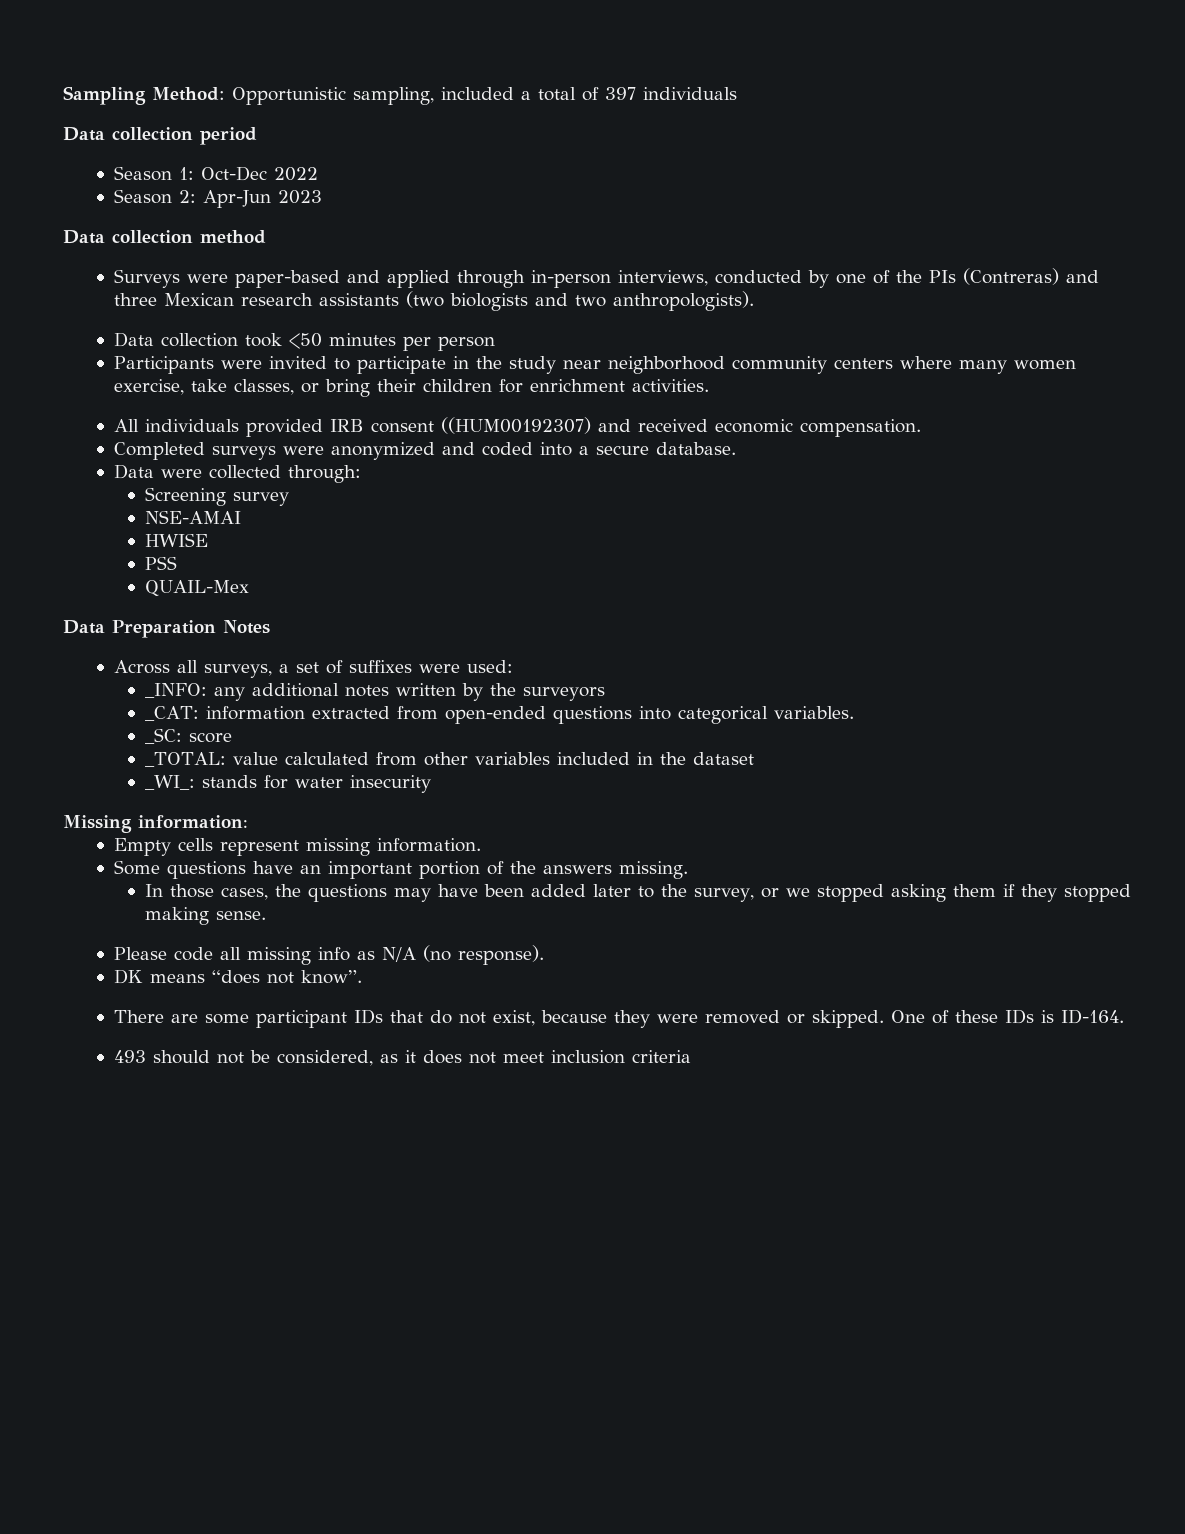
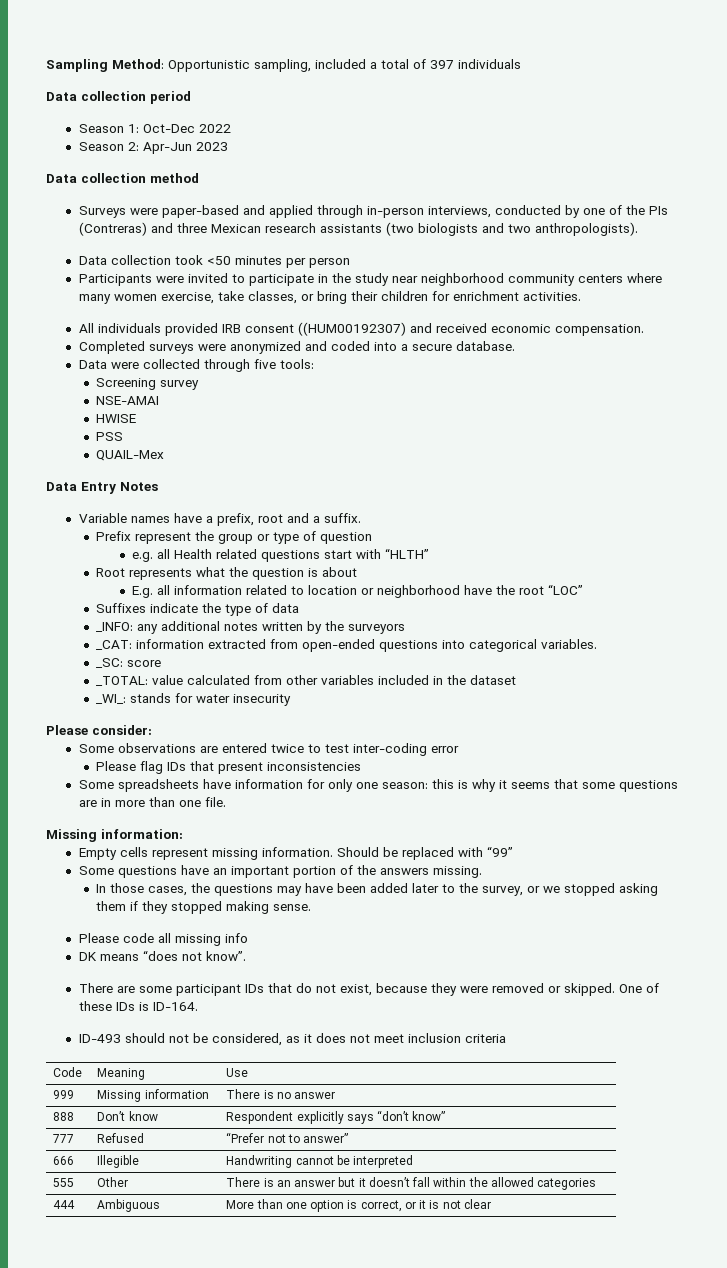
[288,465,362,483] through: -> [203,359,314,372] through five tools:
[112,620,216,638] Preparation -> [81,482,116,494] Entry
[114,660,514,678] Across all surveys, a set of suffixes were used: -> [78,513,361,526] [96,531,373,544] [131,548,429,562] [96,567,358,580] [131,584,583,598] [96,603,300,616] Variable names have a prefix, root and a suffix. // Prefix represent the group or type of question // e.g. all Health related questions start with “HLTH” // Root represents what the question is about // E.g. all information related to location or neighborhood have the root “LOC” // Suffixes indicate the type of data
(431, 784) none -> [46,725,152,735] [78,743,459,756] [96,761,362,774] [78,779,678,792] [78,797,226,807] // Please consider: // Some observations are entered twice to test inter-coding error // Please flag IDs that present inconsistencies // Some spreadsheets have information for only one season: this is why it seems that some questions are in more than one file.
(482, 845) none -> [336,846,513,860] Should be replaced with “99”
[357,945,545,965] as N/A (no response). -> (248, 938) none
[114,1050,147,1063] 493 -> [78,1034,121,1043] ID-493
(692, 1056) none -> [53,1067,83,1077] [97,1068,146,1080] [226,1068,249,1077] [53,1090,75,1099] [97,1089,209,1102] [226,1089,336,1099] [53,1112,75,1121] [97,1111,158,1121] [226,1110,446,1124] [53,1134,75,1143] [97,1133,145,1143] [226,1132,349,1143] [53,1156,75,1165] [97,1155,140,1168] [226,1155,414,1168] [53,1178,75,1187] [97,1177,129,1187] [226,1177,597,1190] [53,1200,76,1209] [97,1199,161,1212] [226,1199,491,1212] // Code | Meaning | Use // 999 | Missing information | There is no answer // 888 | Don’t know | Respondent explicitly says “don’t know” // 777 | Refused | “Prefer not to answer” // 666 | Illegible | Handwriting cannot be interpreted // 555 | Other | There is an answer but it doesn’t fall within the allowed categories // 444 | Ambiguous | More than one option is correct, or it is not clear

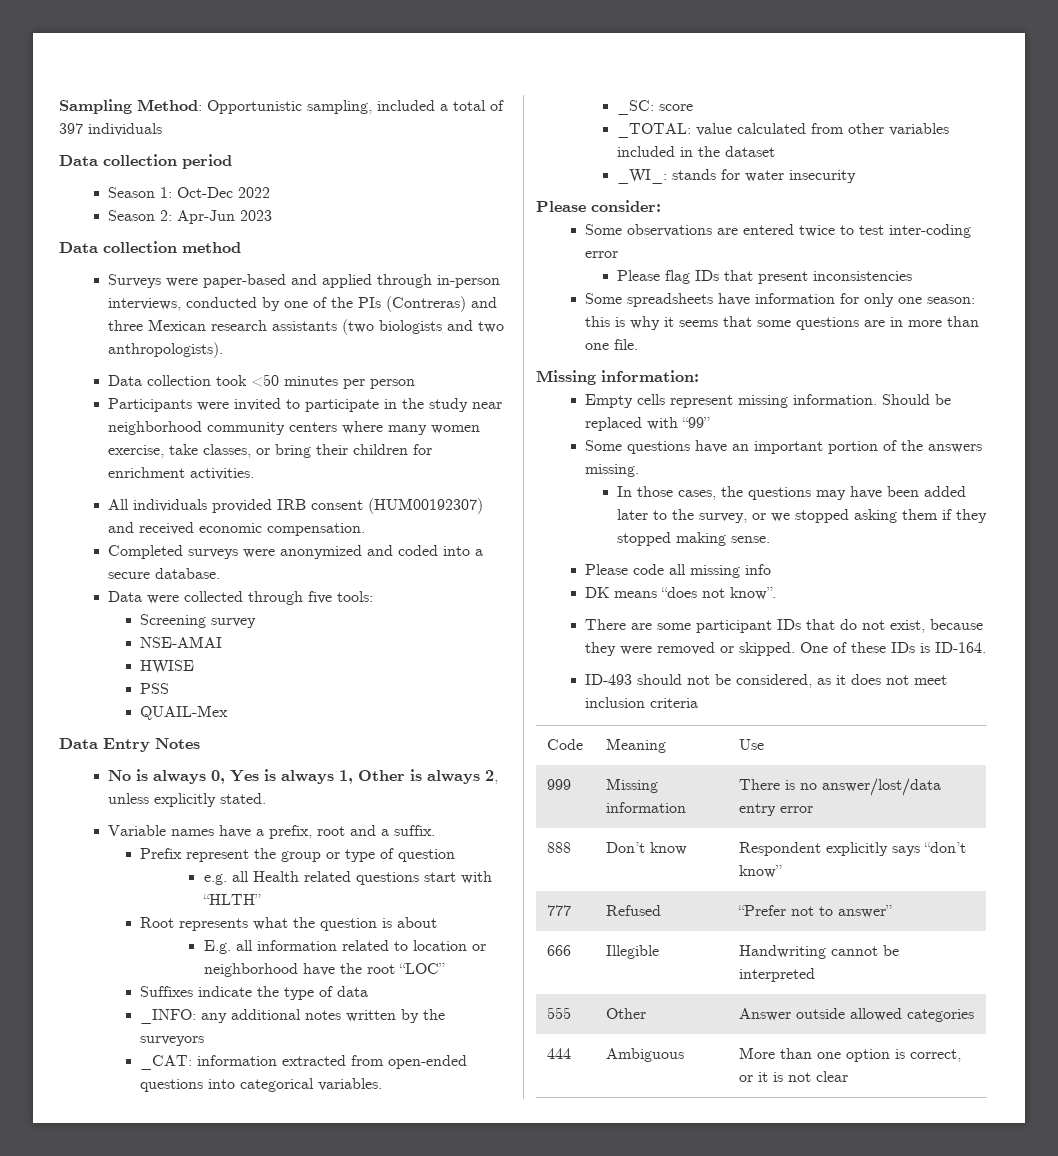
[297,322,406,336] ((HUM00192307) -> [368,498,484,514] (HUM00192307)
(158, 486) none -> [108,769,499,784] [108,793,267,807] // No is always 0, Yes is always 1, Other is always 2, unless explicitly stated.
[294,1092,336,1099] answer -> [822,778,942,796] [739,803,814,816] answer/lost/data entry error
[226,1177,488,1187] There is an answer but it doesn’t fall within the -> [739,1008,846,1021] Answer outside

